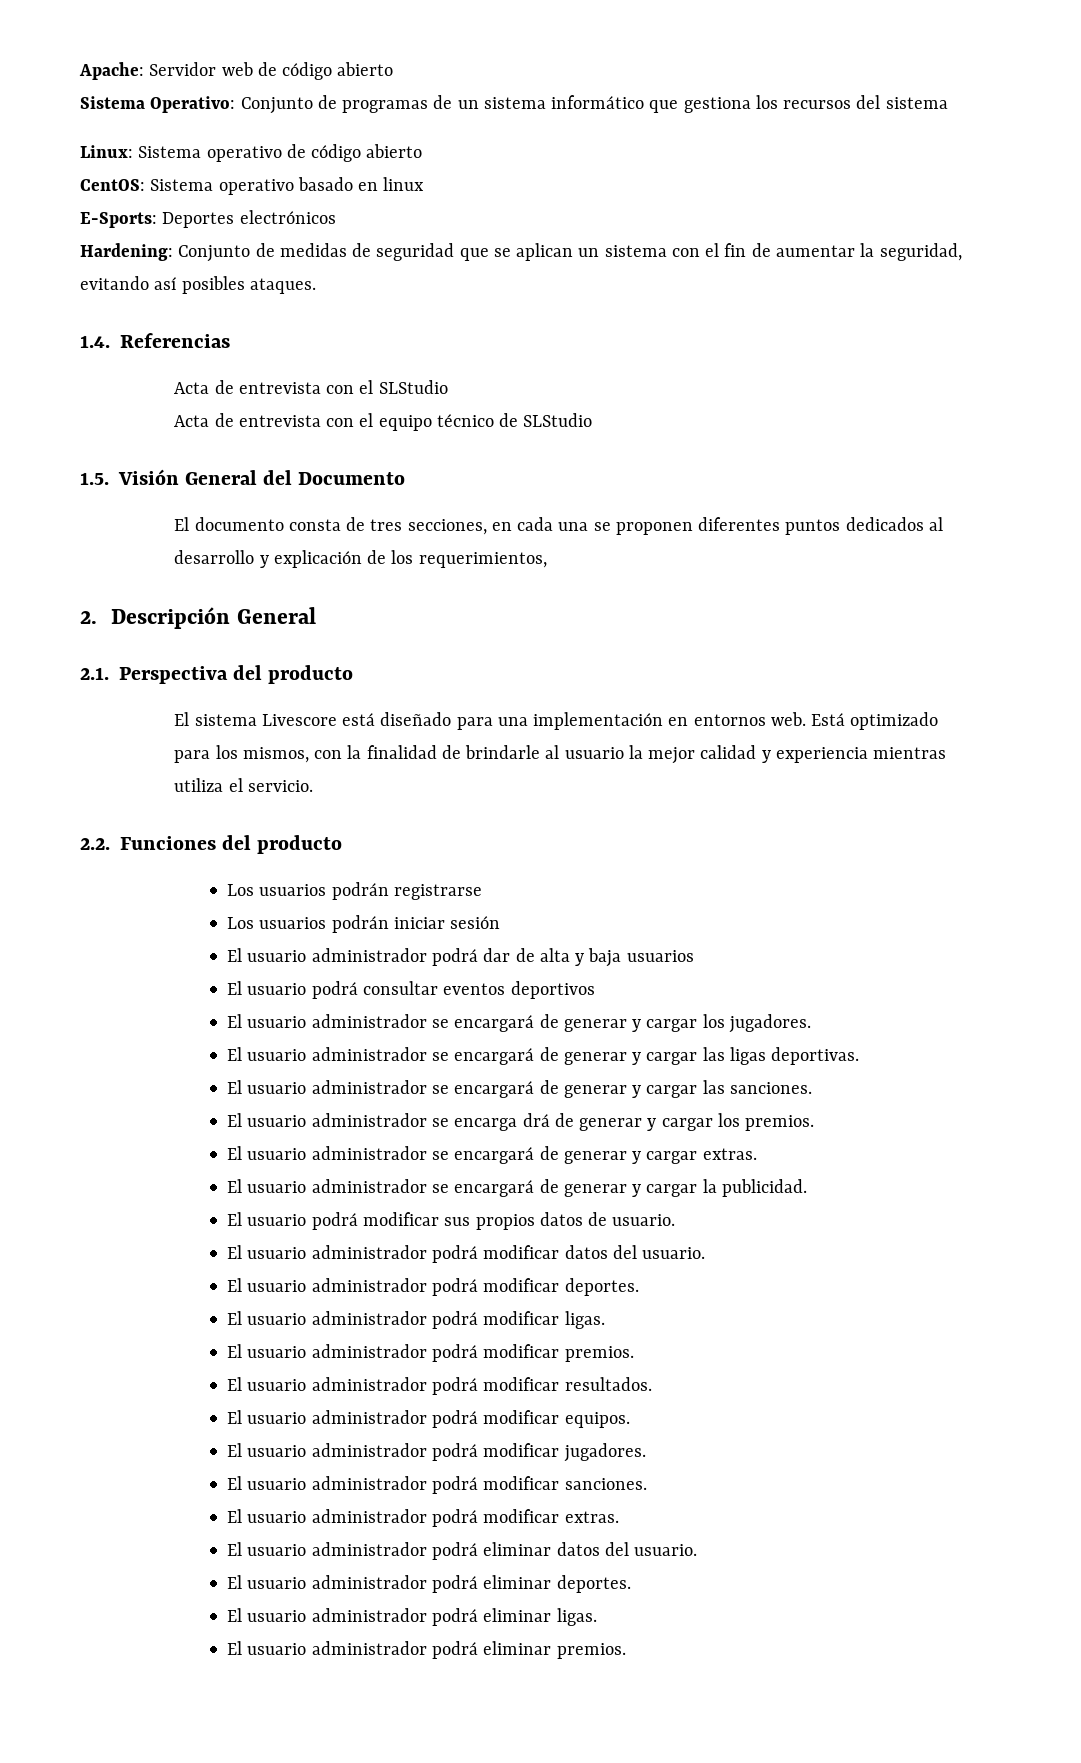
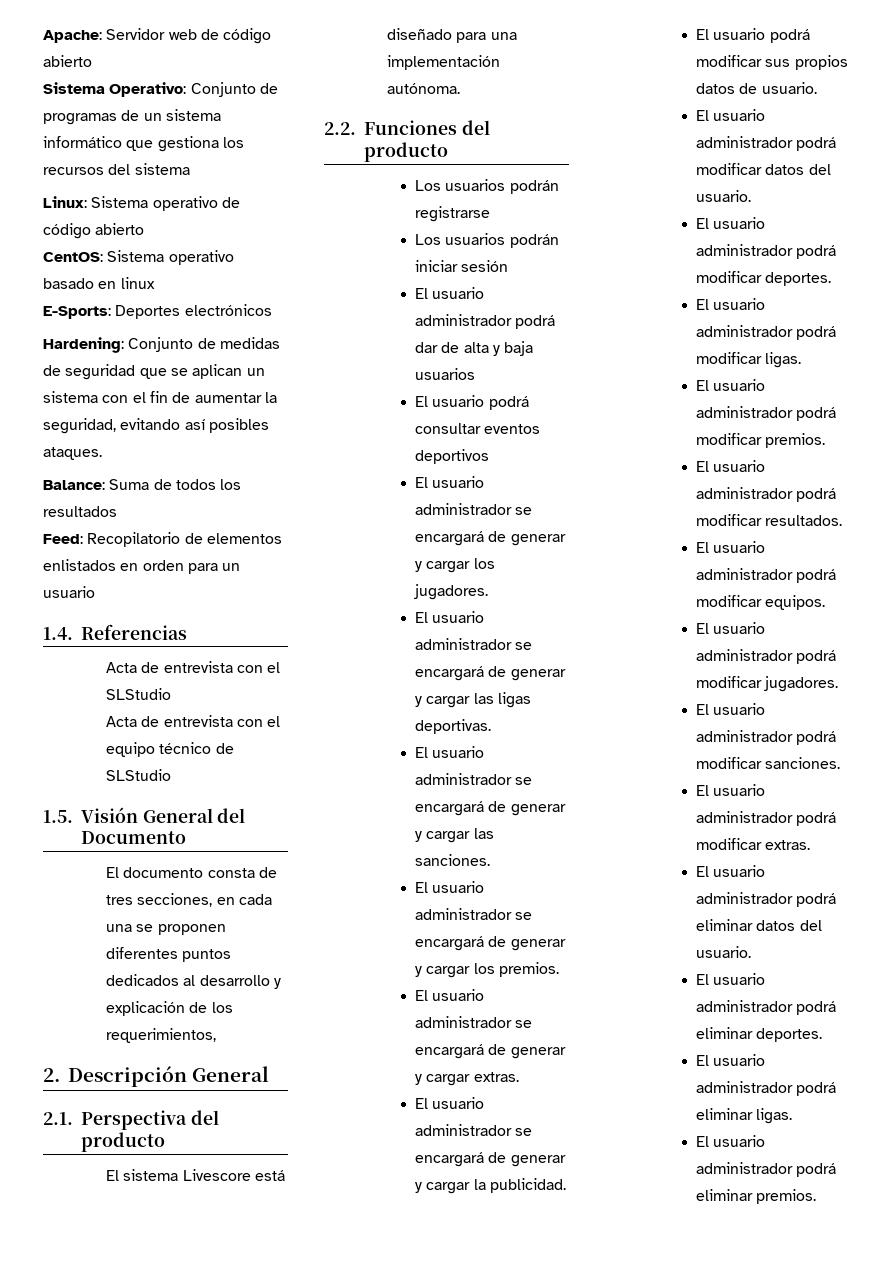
(316, 286) none -> [43,479,242,490] [43,506,117,517] [43,532,282,547] [43,559,241,574] [43,586,95,598] // Balance: Suma de todos los resultados // Feed: Recopilatorio de elementos enlistados en orden para un usuario
[668,712,939,730] [174,745,947,764] [174,778,313,792] en entornos web. Está optimizado para los mismos, con la finalidad de brindarle al usuario la mejor calidad y experiencia mientras utiliza el servicio. -> [386,83,460,94] autónoma.
[454,1113,550,1131] encarga drá -> [415,936,485,951] encargará

